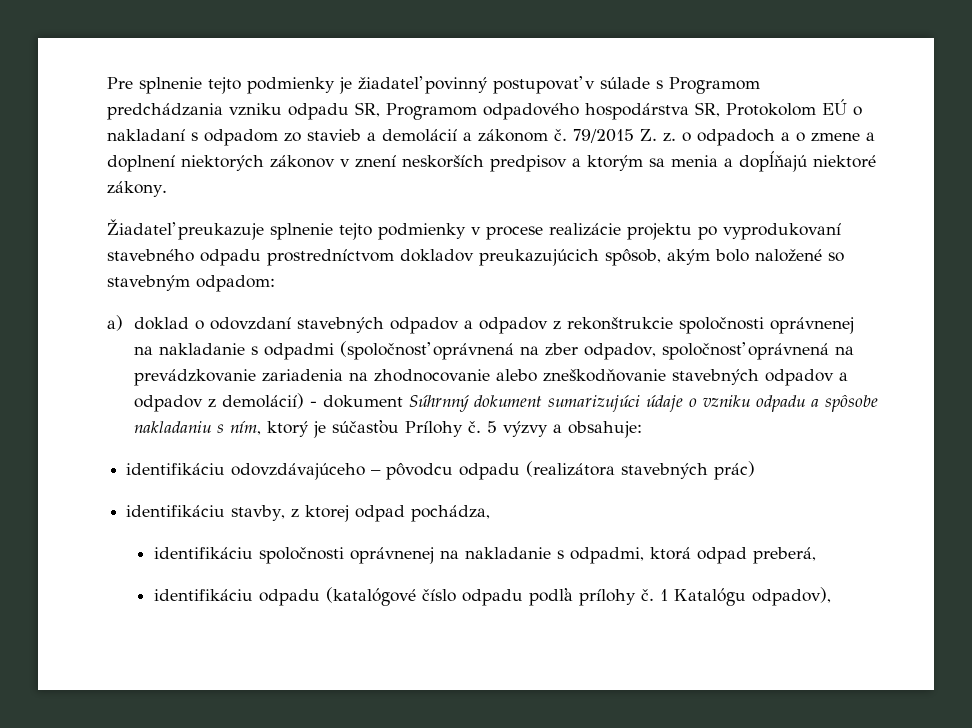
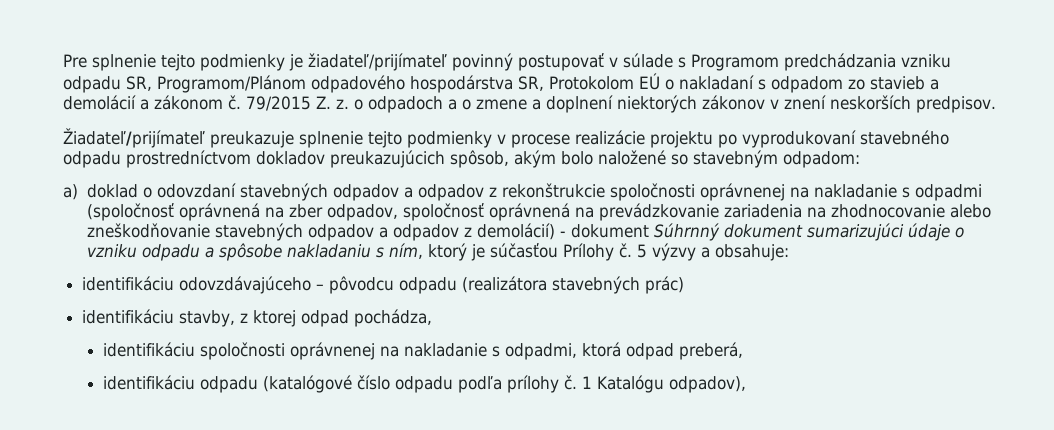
[358,76,424,89] žiadateľ -> [308,53,448,71] žiadateľ/prijímateľ
[386,103,478,120] Programom -> [157,75,307,93] Programom/Plánom
[490,151,877,172] [107,181,168,197] [107,219,177,235] predpisov a ktorým sa menia a dopĺňajú niektoré zákony. // Žiadateľ -> [916,96,997,113] [63,128,206,148] predpisov. // Žiadateľ/prijímateľ

